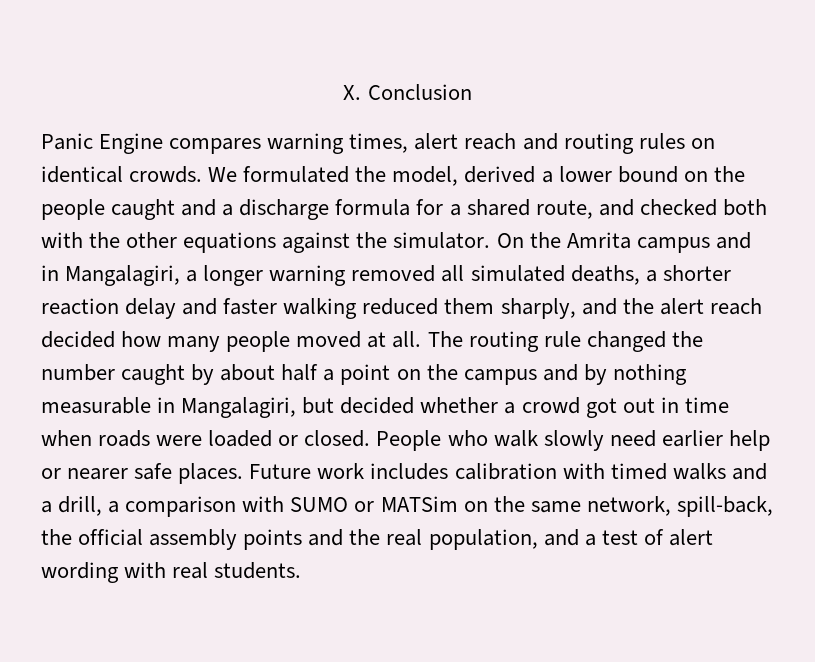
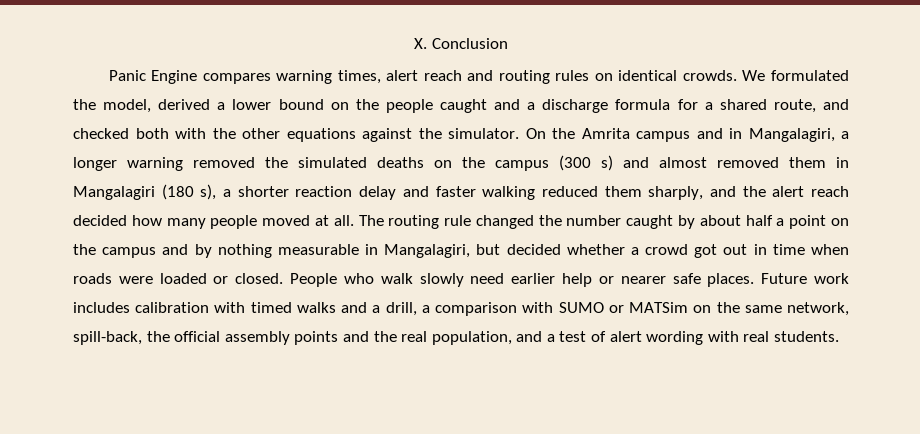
[441,265,640,285] all simulated deaths, -> [265,155,849,171] [73,184,217,200] the simulated deaths on the campus (300 s) and almost removed them in Mangalagiri (180 s),

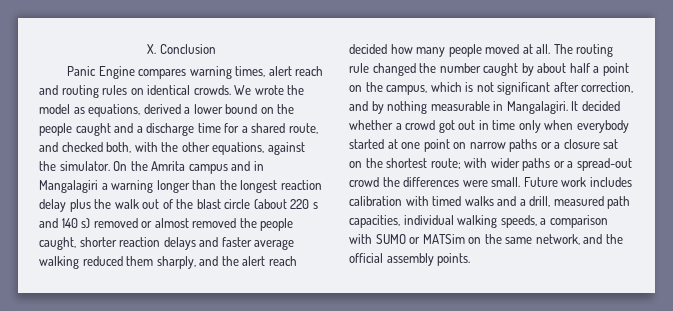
[771,70,849,81] [73,99,152,113] formulated the model, -> [254,85,305,95] [39,104,141,117] wrote the model as equations,
[615,99,671,110] formula -> [197,123,221,133] time
[135,128,169,139] both -> [106,142,132,153] both,
[286,128,356,142] equations -> [212,142,265,155] equations,
[748,128,849,142] [73,155,849,171] [73,184,232,200] Mangalagiri, a longer warning removed the simulated deaths on the campus (300 s) and almost removed them in Mangalagiri (180 s), a -> [39,180,322,193] [39,199,318,212] [39,218,294,231] [39,237,76,250] Mangalagiri a warning longer than the longest reaction delay plus the walk out of the blast circle (about 220 s and 140 s) removed or almost removed the people caught,
[359,186,397,200] delay -> [163,237,196,250] delays
(476, 191) none -> [254,239,295,250] average
[102,247,157,258] campus -> [386,82,634,95] campus, which is not significant after correction,
[384,244,501,258] Mangalagiri, but -> [506,101,579,114] Mangalagiri. It
[810,244,849,255] [73,273,755,287] when roads were loaded or closed. People who walk slowly need earlier help or nearer safe places. -> [518,120,629,133] [349,139,619,152] [349,158,632,171] [349,177,521,187] only when everybody started at one point on narrow paths or a closure sat on the shortest route; with wider paths or a spread-out crowd the differences were small.
(417, 309) none -> [553,196,631,209] [349,215,537,228] measured path capacities, individual walking speeds,
[73,331,142,345] spill-back, -> [583,234,603,244] and
[294,331,840,345] points and the real population, and a test of alert wording with real students. -> [437,253,471,266] points.

